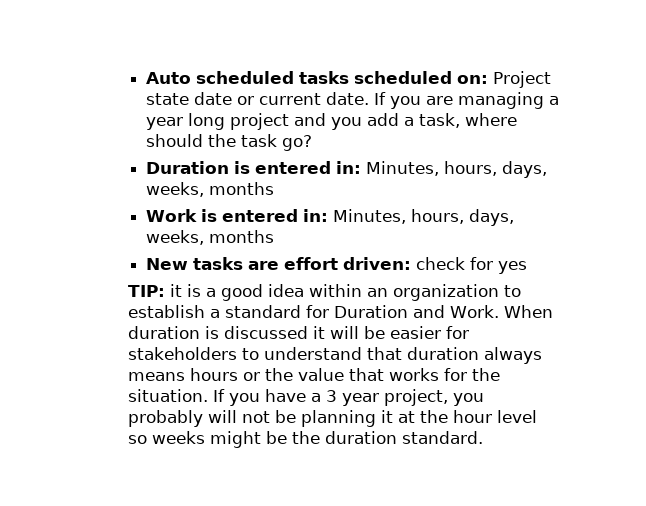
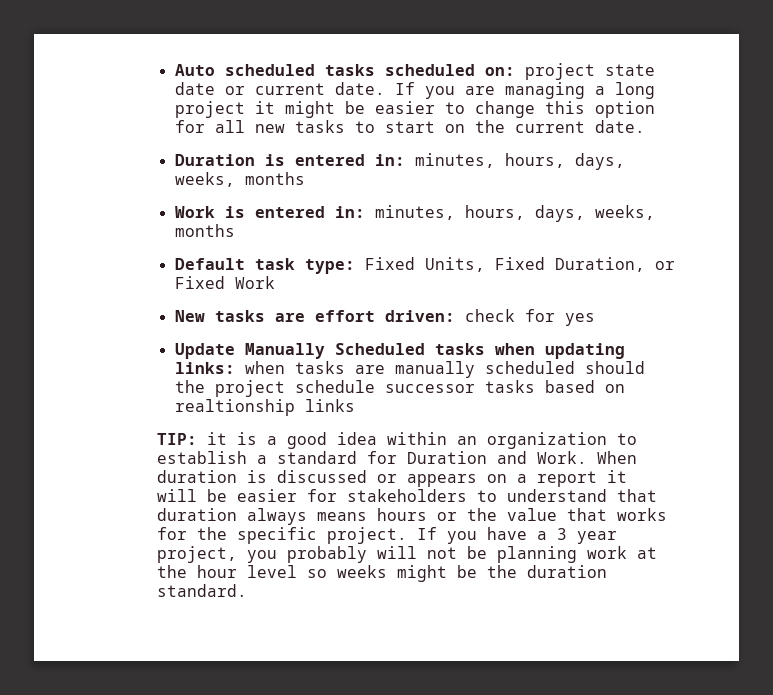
[492,71,551,88] Project -> [524,63,595,80] project
[145,117,183,130] year -> (605, 90) none
[293,113,517,130] [145,134,312,151] and you add a task, where should the task go? -> [254,101,655,118] [174,120,645,133] it might be easier to change this option for all new tasks to start on the current date.
[365,161,439,176] Minutes, -> [414,153,495,168] minutes,
[332,209,514,226] [145,230,274,245] Minutes, hours, days, weeks, months -> [374,205,655,222] [174,224,235,237] [174,257,675,274] [174,276,275,289] minutes, hours, days, weeks, months // Default task type: Fixed Units, Fixed Duration, or Fixed Work
(527, 267) none -> [174,343,625,359] [174,361,645,378] [174,380,625,397] [174,399,355,416] // Update Manually Scheduled tasks when updating links: when tasks are manually scheduled should the project schedule successor tasks based on realtionship links
(308, 332) none -> [376,471,597,487] or appears on a report
[127,389,208,402] situation. -> [236,527,407,544] specific project.
[380,410,393,423] it -> [586,546,627,559] work

